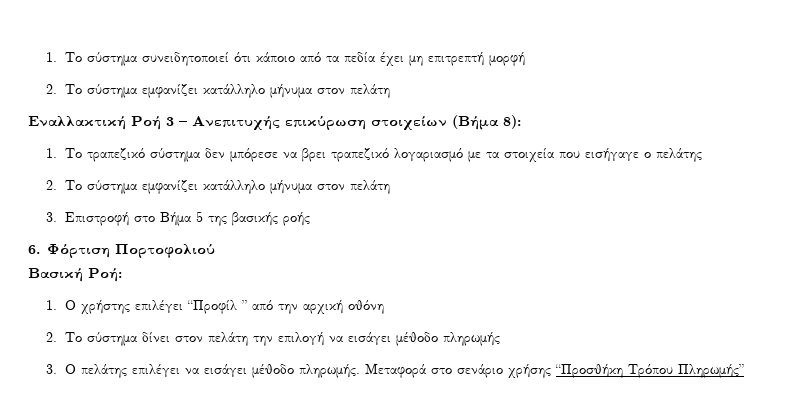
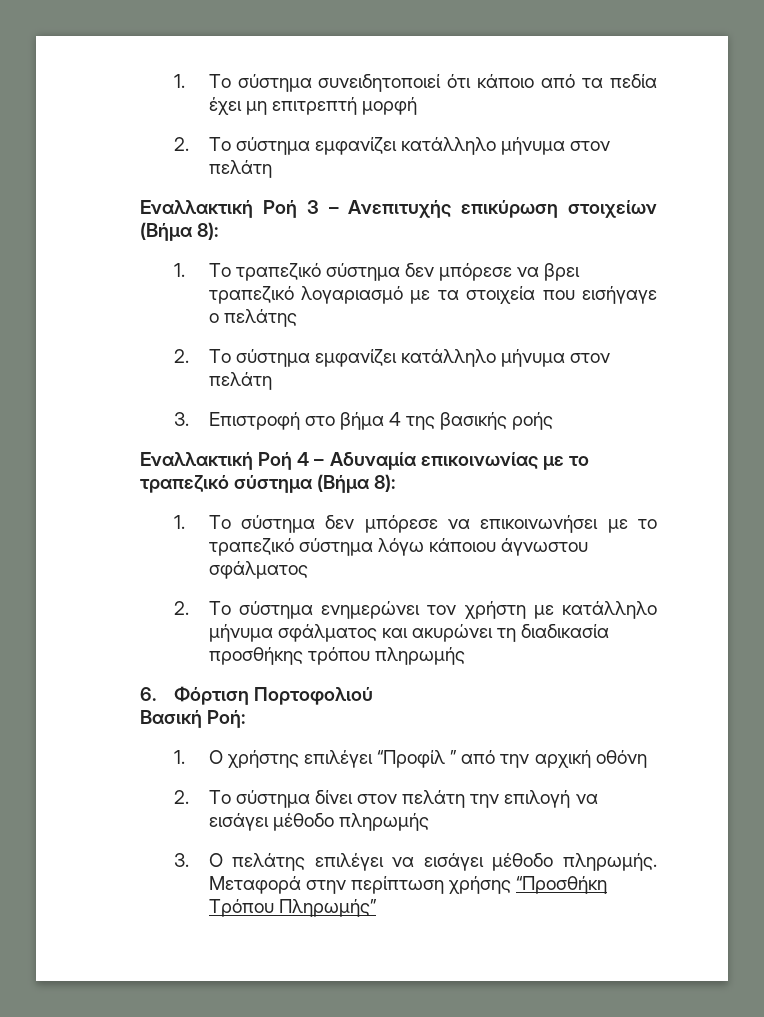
[159,211,203,226] Βήμα 5 -> [339,412,402,430] βήμα 4
(310, 219) none -> [140,452,589,470] [140,474,396,493] [174,515,657,533] [208,538,589,556] [208,561,308,579] [174,601,657,619] [208,624,610,642] [208,647,465,665] // Εναλλακτική Ροή 4 – Αδυναμία επικοινωνίας με το τραπεζικό σύστημα (Βήμα 8): // 1. Το σύστημα δεν μπόρεσε να επικοινωνήσει με το τραπεζικό σύστημα λόγω κάποιου άγνωστου σφάλματος // 2. Το σύστημα ενημερώνει τον χρήστη με κατάλληλο μήνυμα σφάλματος και ακυρώνει τη διαδικασία προσθήκης τρόπου πληρωμής
[430,364,503,378] στο σενάριο -> [305,876,444,894] στην περίπτωση

